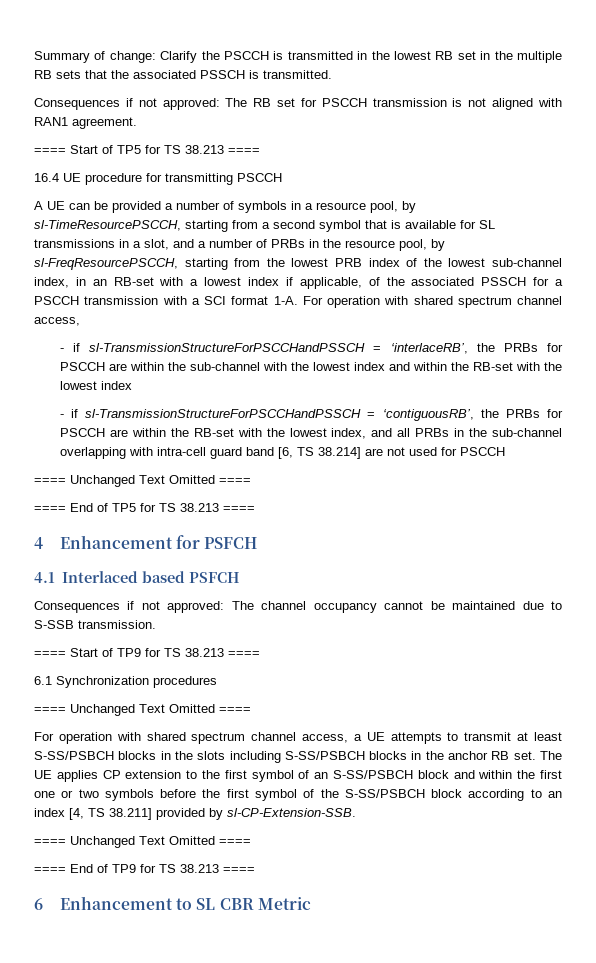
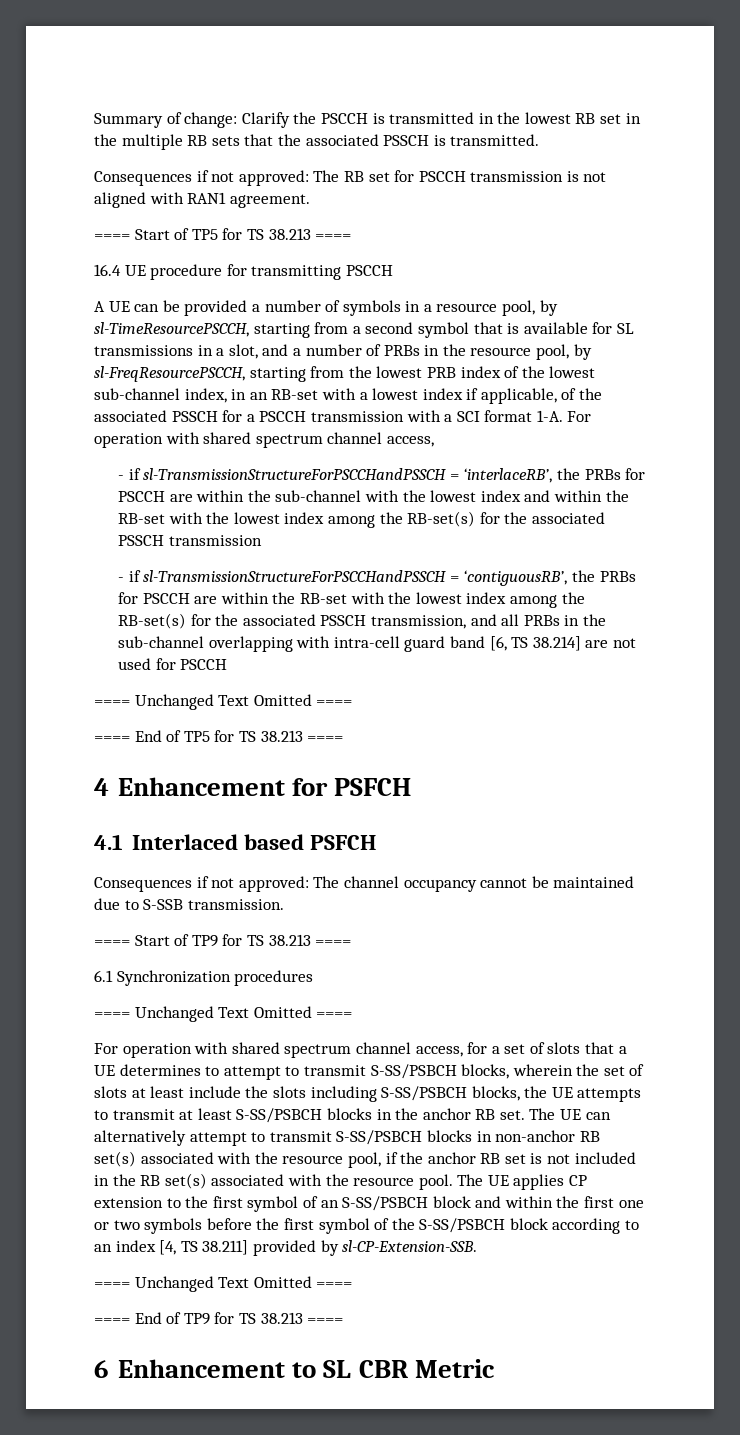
(132, 385) none -> [327,511,605,528] [118,535,262,546] among the RB-set(s) for the associated PSSCH transmission
[331,428,367,439] index, -> [466,592,585,608] [118,613,466,629] index among the RB-set(s) for the associated PSSCH transmission,
[353,734,362,741] a -> [467,1042,627,1054] [94,1064,645,1080] [94,1086,548,1102] for a set of slots that a UE determines to attempt to transmit S-SS/PSBCH blocks, wherein the set of slots at least include the slots including S-SS/PSBCH blocks, the
[197,751,536,763] slots including S-SS/PSBCH blocks in the anchor RB set. -> [422,1108,611,1120] [94,1130,600,1146] [94,1151,636,1168] [94,1173,453,1190] anchor RB set. The UE can alternatively attempt to transmit S-SS/PSBCH blocks in non-anchor RB set(s) associated with the resource pool, if the anchor RB set is not included in the RB set(s) associated with the resource pool.

